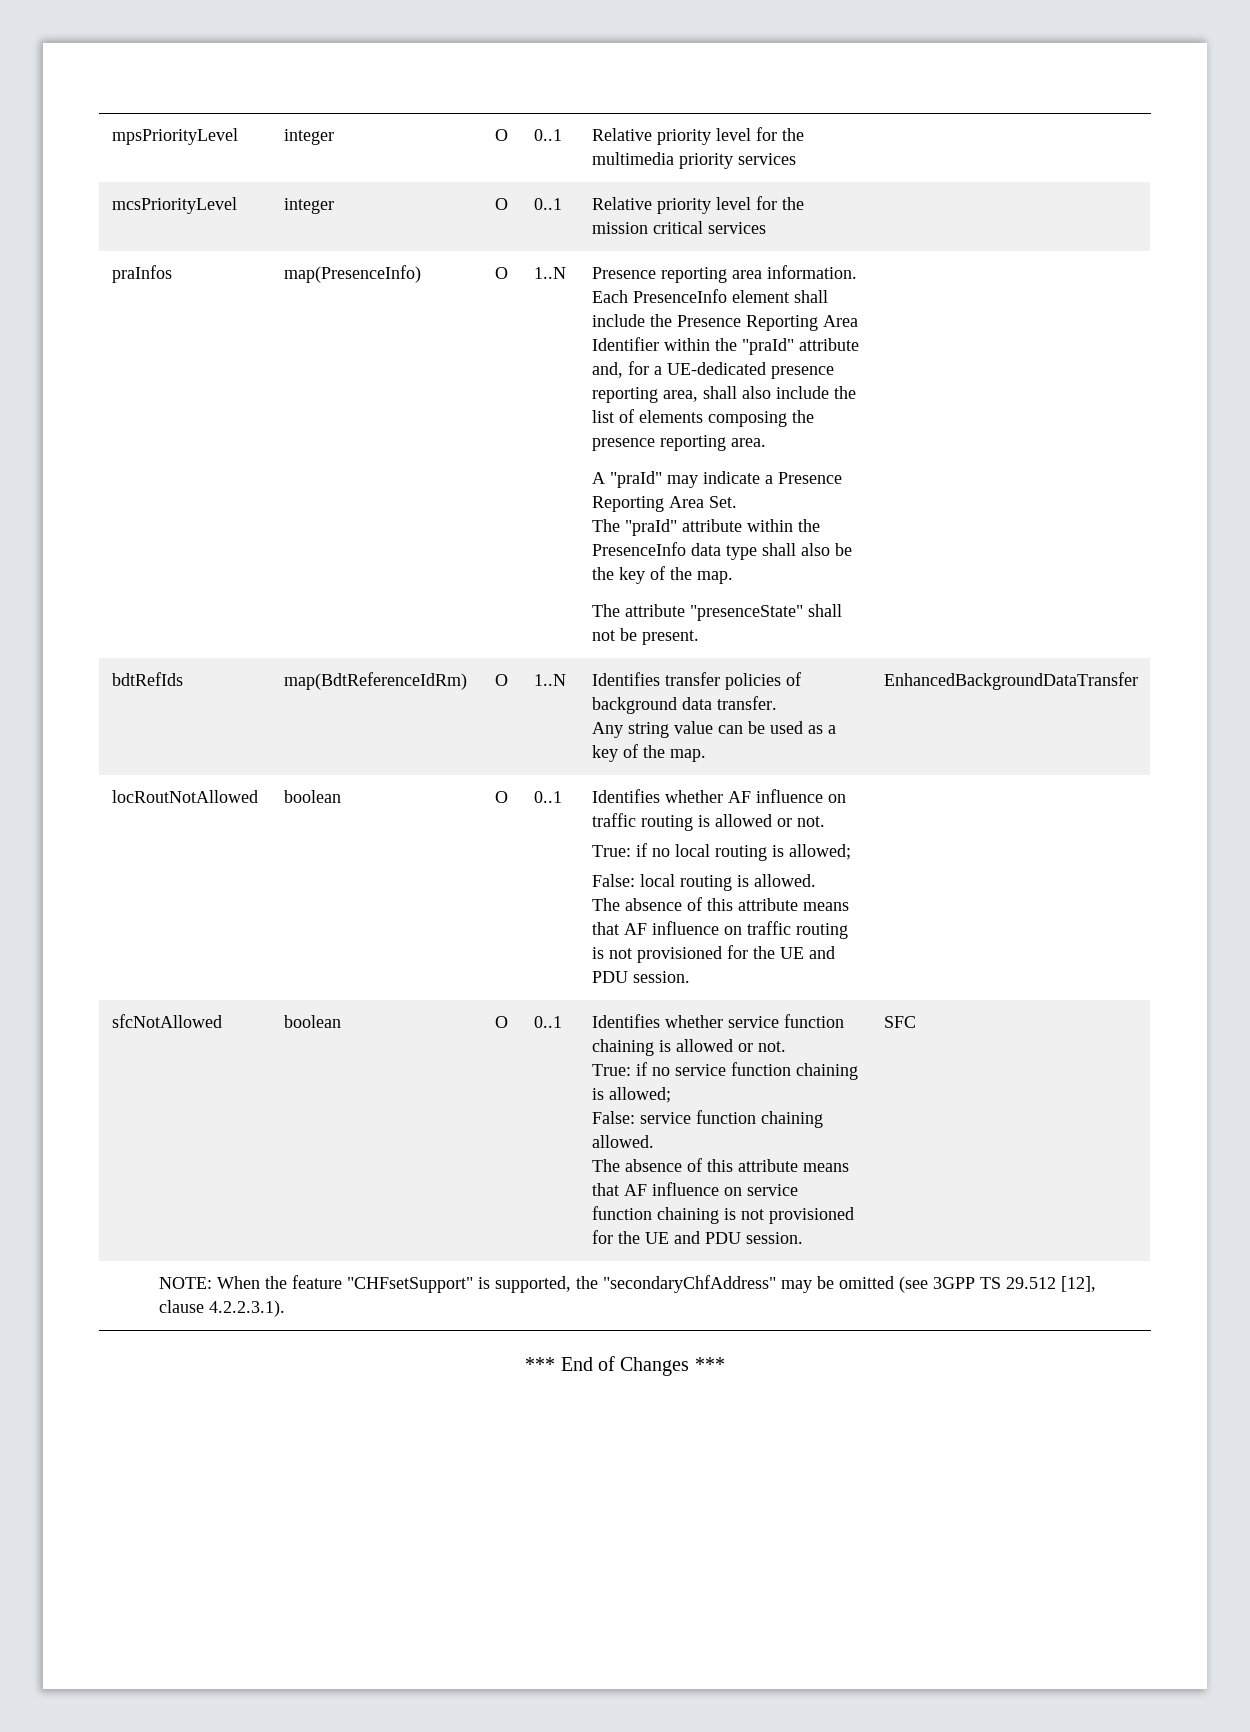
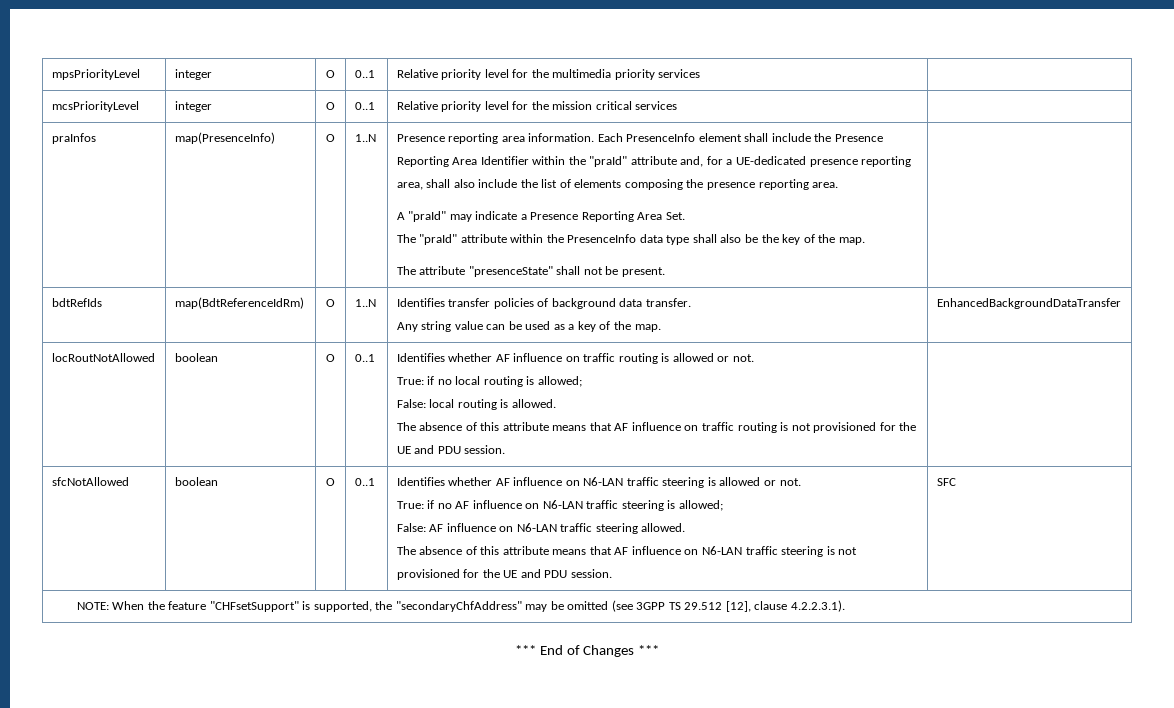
[727,1014,844,1028] [591,1039,786,1056] [591,1062,858,1080] [591,1087,671,1103] [591,1110,823,1128] service function chaining is allowed or not. // True: if no service function chaining is allowed; // False: service function chaining -> [495,477,801,488] [396,500,723,511] [396,523,638,534] AF influence on N6-LAN traffic steering is allowed or not. // True: if no AF influence on N6-LAN traffic steering is allowed; // False: AF influence on N6-LAN traffic steering
[746,1184,798,1196] [591,1206,719,1224] service function chaining -> [701,546,824,557] N6-LAN traffic steering

